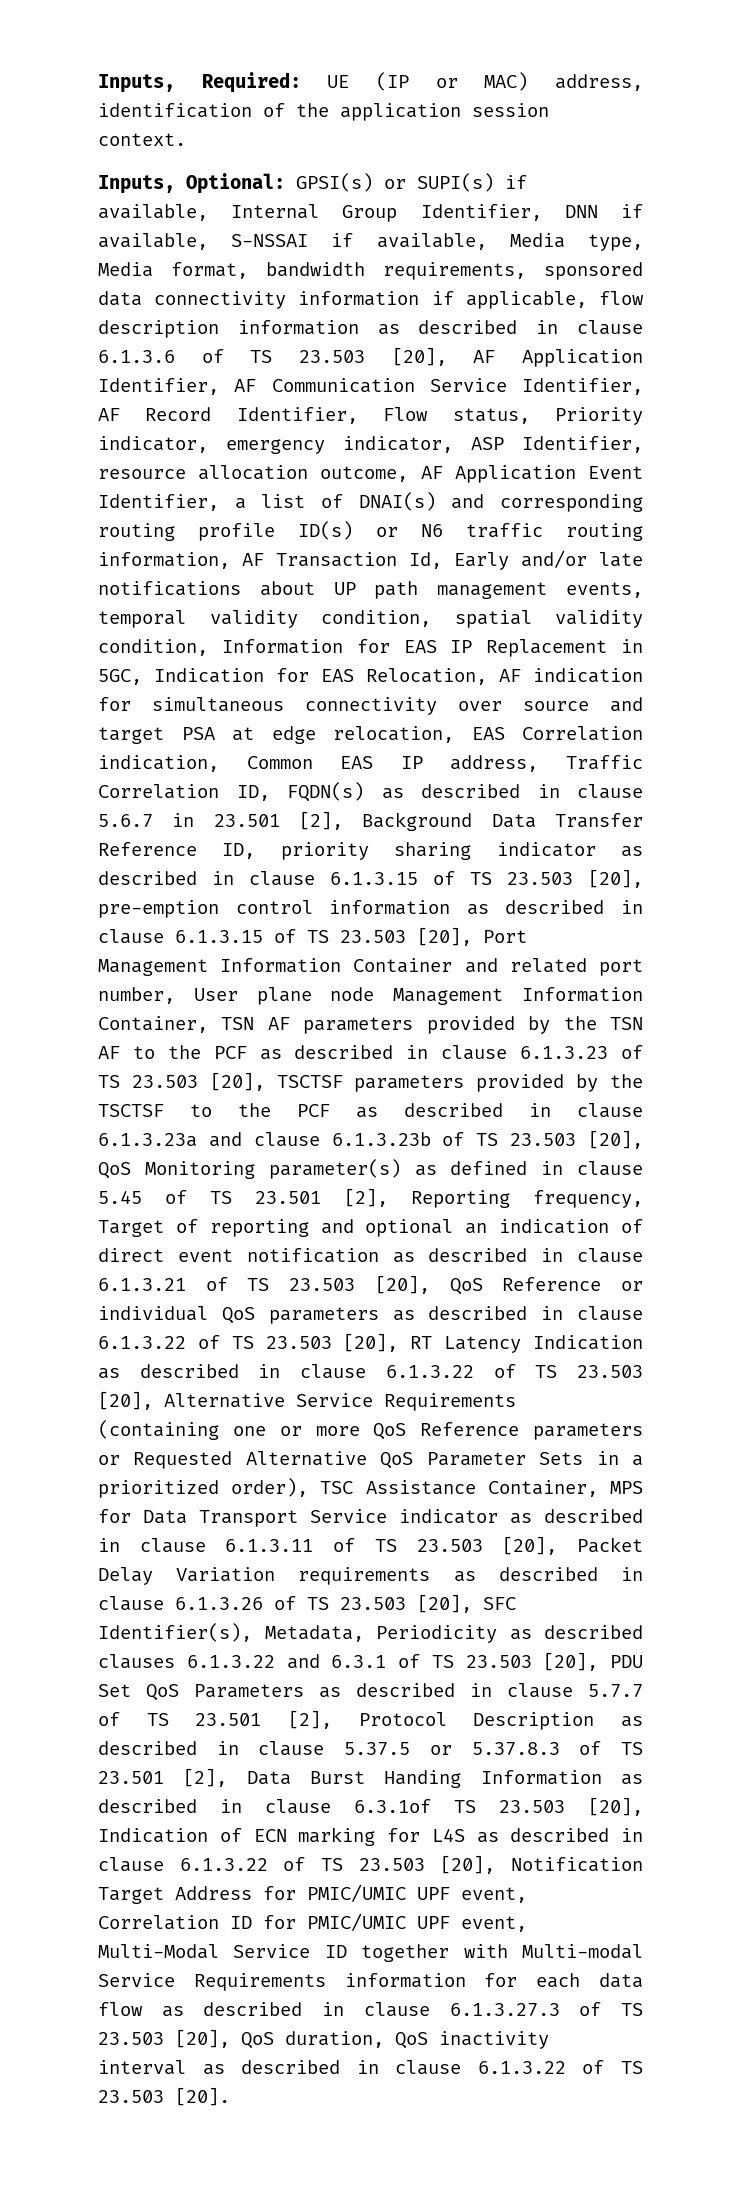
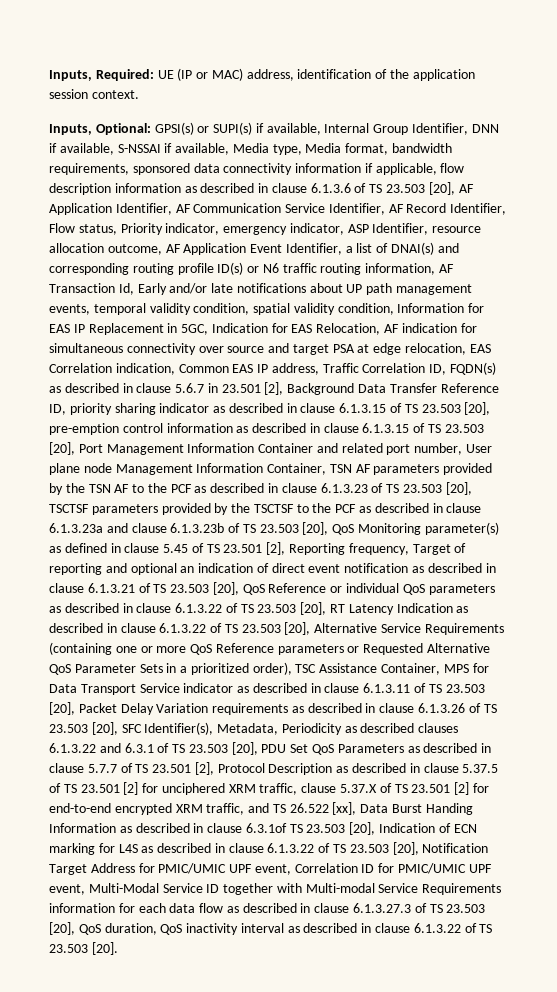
[429,1741,643,1755] [98,1768,228,1787] or 5.37.8.3 of TS 23.501 [2], -> [49,782,489,795] [49,802,357,815] of TS 23.501 [2] for unciphered XRM traffic, clause 5.37.X of TS 23.501 [2] for end-to-end encrypted XRM traffic, and TS 26.522 [xx],

